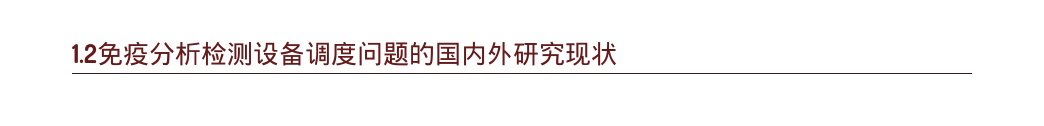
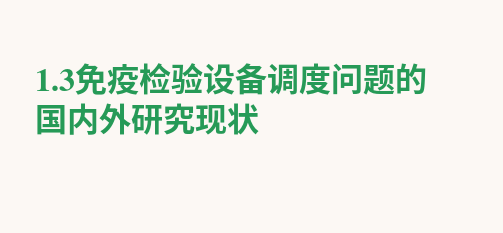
[72,41,253,66] 1.2免疫分析检测 -> [35,63,203,95] 1.3免疫检验

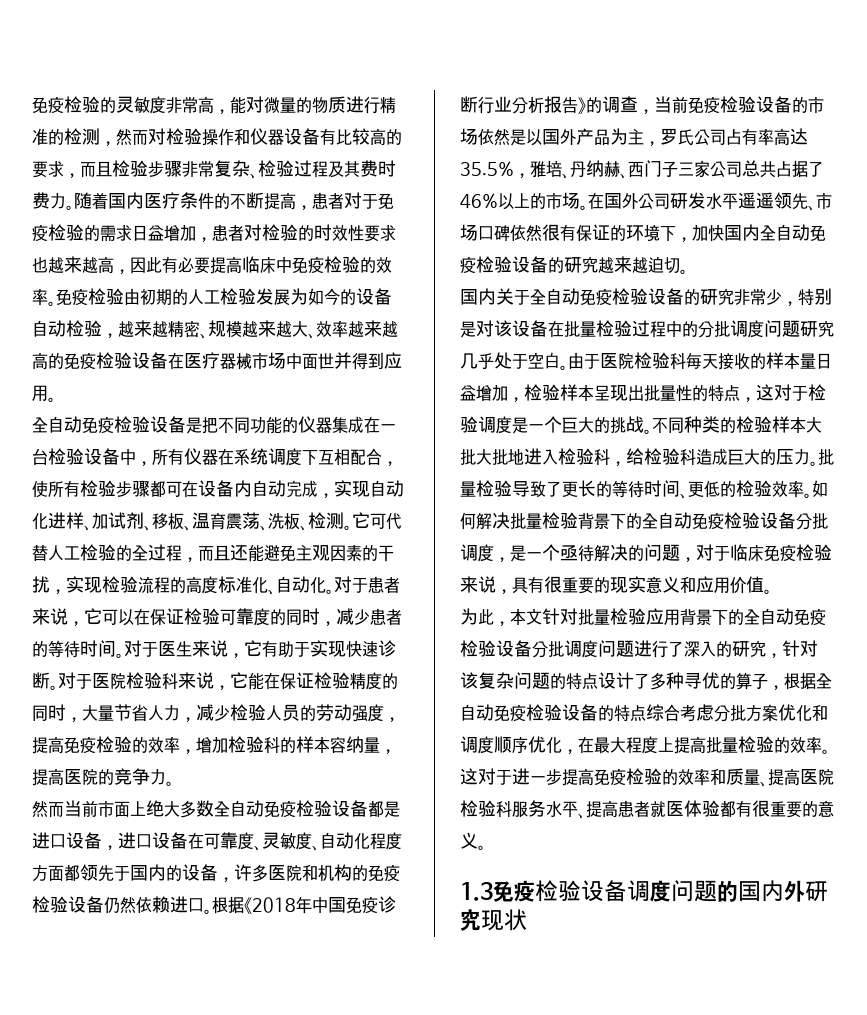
(35, 80) none -> [32,96,396,114] [32,128,402,146] [32,160,396,179] [32,192,394,210] [32,224,396,242] [32,256,392,274] [32,288,392,306] [32,320,398,339] [32,352,402,370] [32,385,56,402] [32,416,396,434] [32,448,398,466] [32,480,404,498] [32,512,402,531] [32,544,394,562] [32,576,400,595] [32,608,402,626] [32,640,396,658] [32,672,398,690] [32,704,400,722] [32,736,396,754] [32,768,174,786] [32,800,400,818] [32,832,402,851] [32,864,400,882] [32,896,396,914] [460,96,824,114] [460,128,808,146] [460,160,824,179] [460,192,832,211] [460,224,826,242] [460,256,688,274] [460,288,832,306] [460,320,834,338] [460,352,832,370] [460,384,826,402] [460,416,822,434] [460,448,834,466] [460,480,828,499] [460,512,828,530] [460,544,832,562] [460,576,772,594] [460,608,826,626] [460,640,818,658] [460,672,832,690] [460,704,828,722] [460,736,830,754] [460,768,834,787] [460,800,834,819] [460,832,486,850] 免疫检验的灵敏度非常高，能对微量的物质进行精准的检测，然而对检验操作和仪器设备有比较高的要求，而且检验步骤非常复杂、检验过程及其费时费力。随着国内医疗条件的不断提高，患者对于免疫检验的需求日益增加，患者对检验的时效性要求也越来越高，因此有必要提高临床中免疫检验的效率。免疫检验由初期的人工检验发展为如今的设备自动检验，越来越精密、规模越来越大、效率越来越高的免疫检验设备在医疗器械市场中面世并得到应用。 // 全自动免疫检验设备是把不同功能的仪器集成在一台检验设备中，所有仪器在系统调度下互相配合，使所有检验步骤都可在设备内自动完成，实现自动化进样、加试剂、移板、温育震荡、洗板、检测。它可代替人工检验的全过程，而且还能避免主观因素的干扰，实现检验流程的高度标准化、自动化。对于患者来说，它可以在保证检验可靠度的同时，减少患者的等待时间。对于医生来说，它有助于实现快速诊断。对于医院检验科来说，它能在保证检验精度的同时，大量节省人力，减少检验人员的劳动强度，提高免疫检验的效率，增加检验科的样本容纳量，提高医院的竞争力。 // 然而当前市面上绝大多数全自动免疫检验设备都是进口设备，进口设备在可靠度、灵敏度、自动化程度方面都领先于国内的设备，许多医院和机构的免疫检验设备仍然依赖进口。根据《2018年中国免疫诊断行业分析报告》的调查，当前免疫检验设备的市场依然是以国外产品为主，罗氏公司占有率高达35.5%，雅培、丹纳赫、西门子三家公司总共占据了46%以上的市场。在国外公司研发水平遥遥领先、市场口碑依然很有保证的环境下，加快国内全自动免疫检验设备的研究越来越迫切。 // 国内关于全自动免疫检验设备的研究非常少，特别是对该设备在批量检验过程中的分批调度问题研究几乎处于空白。由于医院检验科每天接收的样本量日益增加，检验样本呈现出批量性的特点，这对于检验调度是一个巨大的挑战。不同种类的检验样本大批大批地进入检验科，给检验科造成巨大的压力。批量检验导致了更长的等待时间、更低的检验效率。如何解决批量检验背景下的全自动免疫检验设备分批调度，是一个亟待解决的问题，对于临床免疫检验来说，具有很重要的现实意义和应用价值。 // 为此，本文针对批量检验应用背景下的全自动免疫检验设备分批调度问题进行了深入的研究，针对该复杂问题的特点设计了多种寻优的算子，根据全自动免疫检验设备的特点综合考虑分批方案优化和调度顺序优化，在最大程度上提高批量检验的效率。这对于进一步提高免疫检验的效率和质量、提高医院检验科服务水平、提高患者就医体验都有很重要的意义。 //

